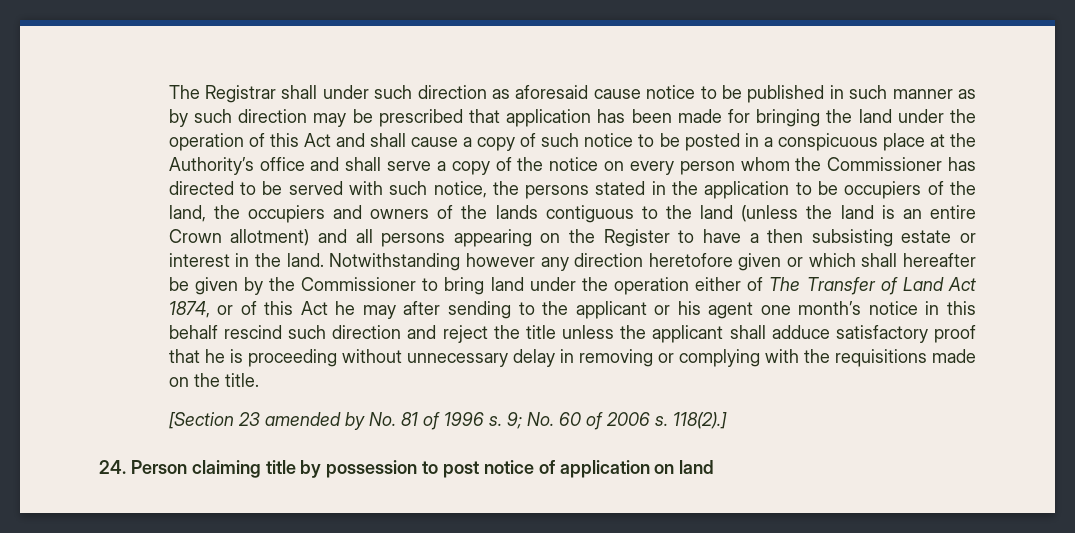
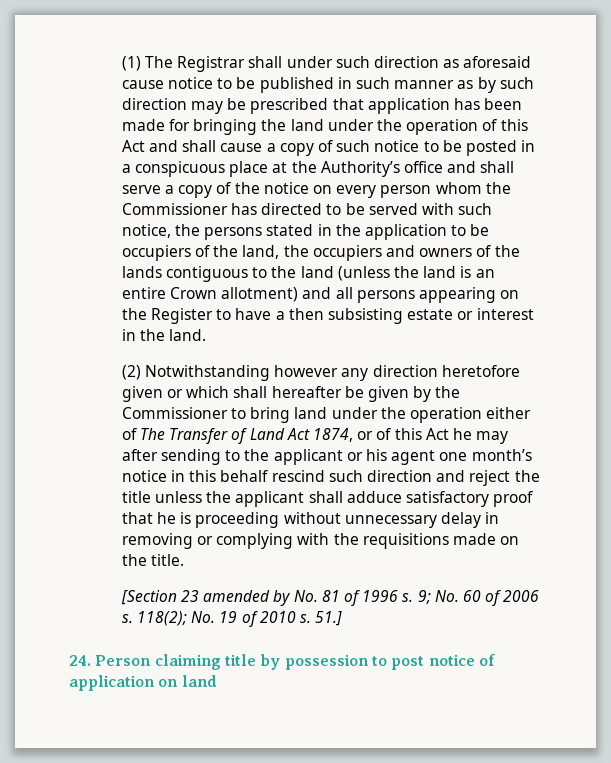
(168, 92) none -> [121,56,141,71] (1)
(324, 260) none -> [121,365,141,380] // (2)
[672,412,727,429] 118(2).] -> [137,611,343,627] 118(2); No. 19 of 2010 s. 51.]

